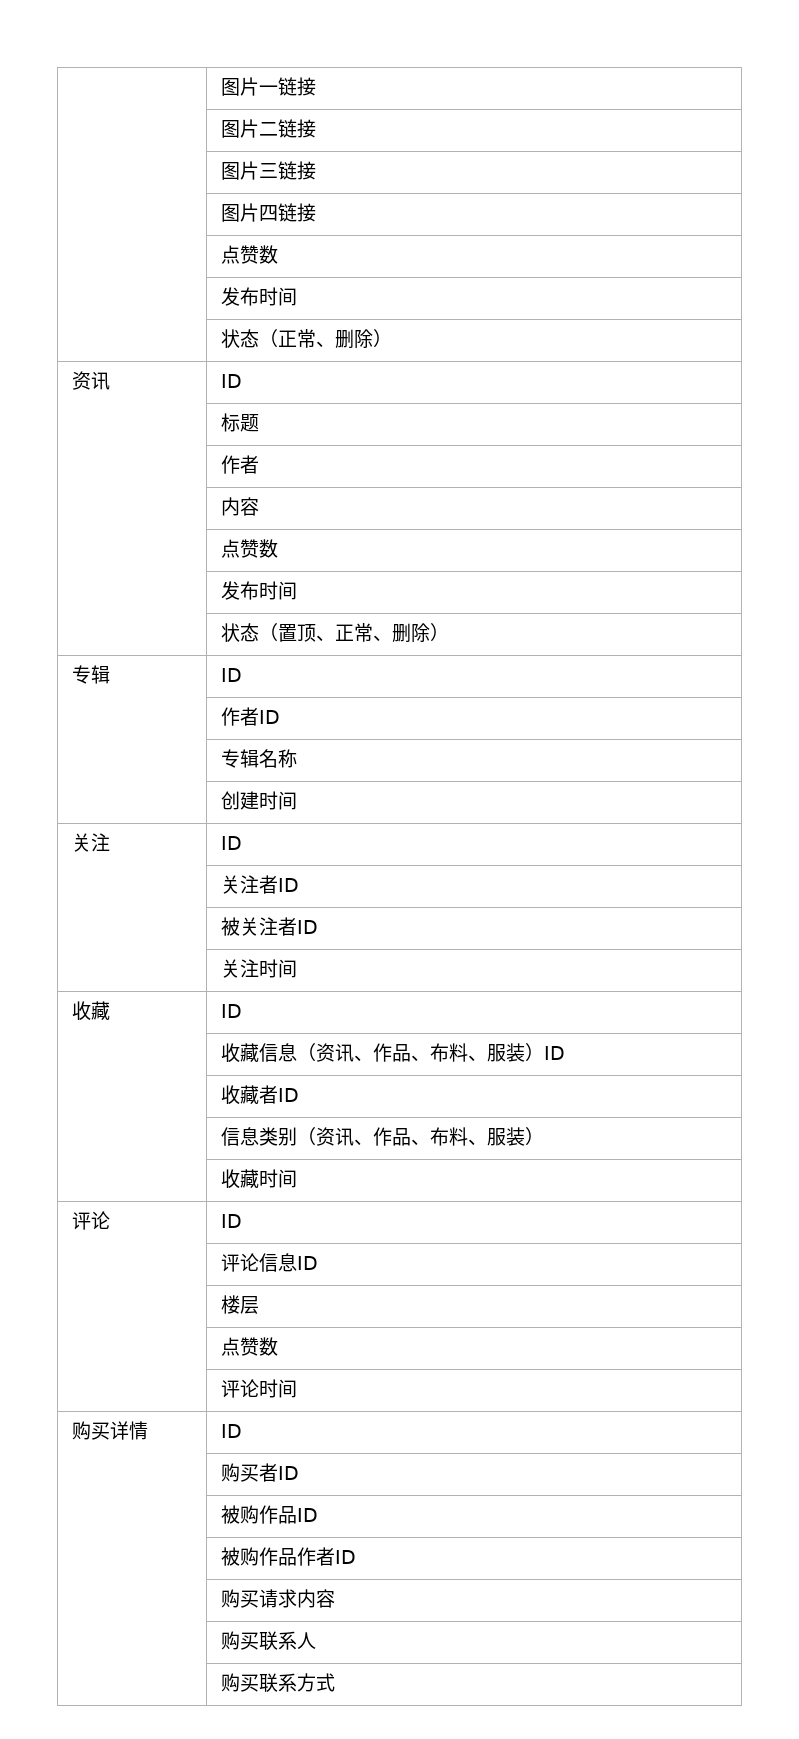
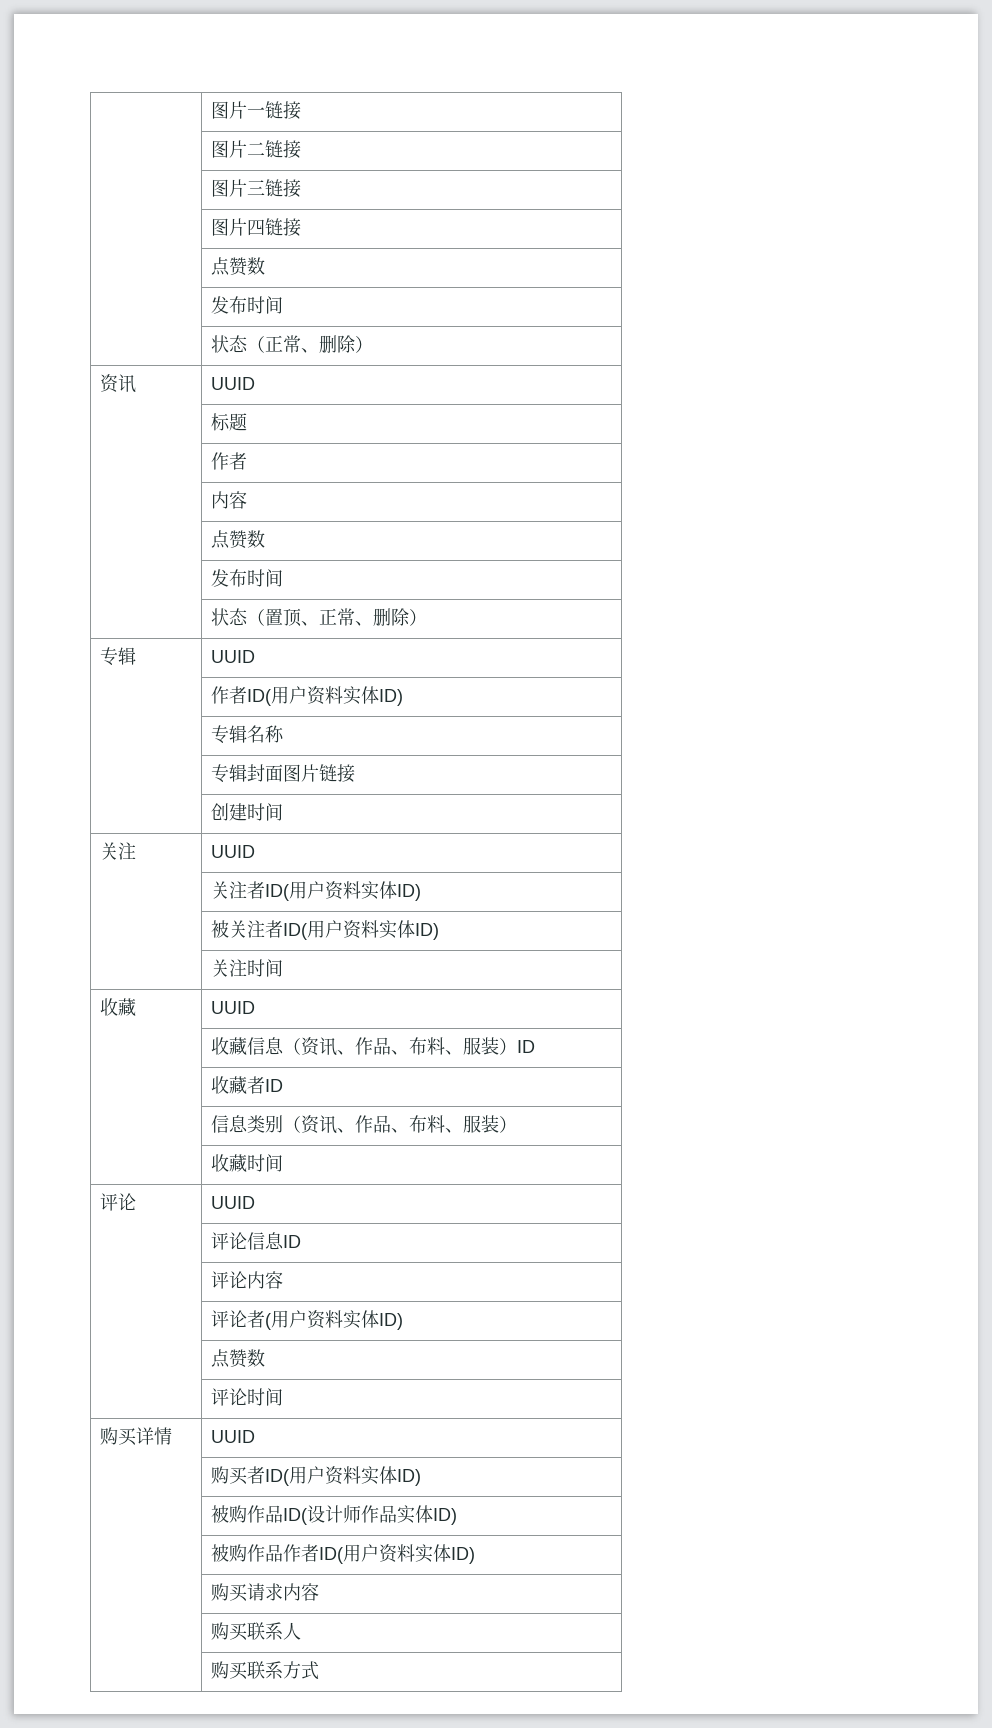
[220,374,242,388] ID -> [210,377,255,390] UUID
[220,668,242,682] [220,707,280,726] [220,749,297,768] ID // | 作者ID // | 专辑名称 -> [210,650,255,663] [210,686,403,706] [210,725,284,744] [210,764,355,783] UUID // | 作者ID(用户资料实体ID) // | 专辑名称 // | 专辑封面图片链接
[220,836,242,850] [220,875,299,894] [220,917,318,936] ID // | 关注者ID // | 被关注者ID -> [210,845,255,858] [210,881,421,901] [210,920,439,940] UUID // | 关注者ID(用户资料实体ID) // | 被关注者ID(用户资料实体ID)
[220,1004,242,1018] ID -> [210,1001,255,1014] UUID
[220,1214,242,1228] ID -> [210,1196,255,1209] UUID
[220,1295,259,1314] 楼层 -> [210,1271,283,1289] [210,1310,403,1330] 评论内容 // | 评论者(用户资料实体ID)
[220,1424,242,1438] ID -> [210,1430,255,1443] UUID
[277,1466,299,1480] [220,1505,318,1524] [220,1547,356,1566] ID // | 被购作品ID // | 被购作品作者ID -> [264,1466,421,1486] [210,1505,457,1525] [210,1544,475,1564] ID(用户资料实体ID) // | 被购作品ID(设计师作品实体ID) // | 被购作品作者ID(用户资料实体ID)

